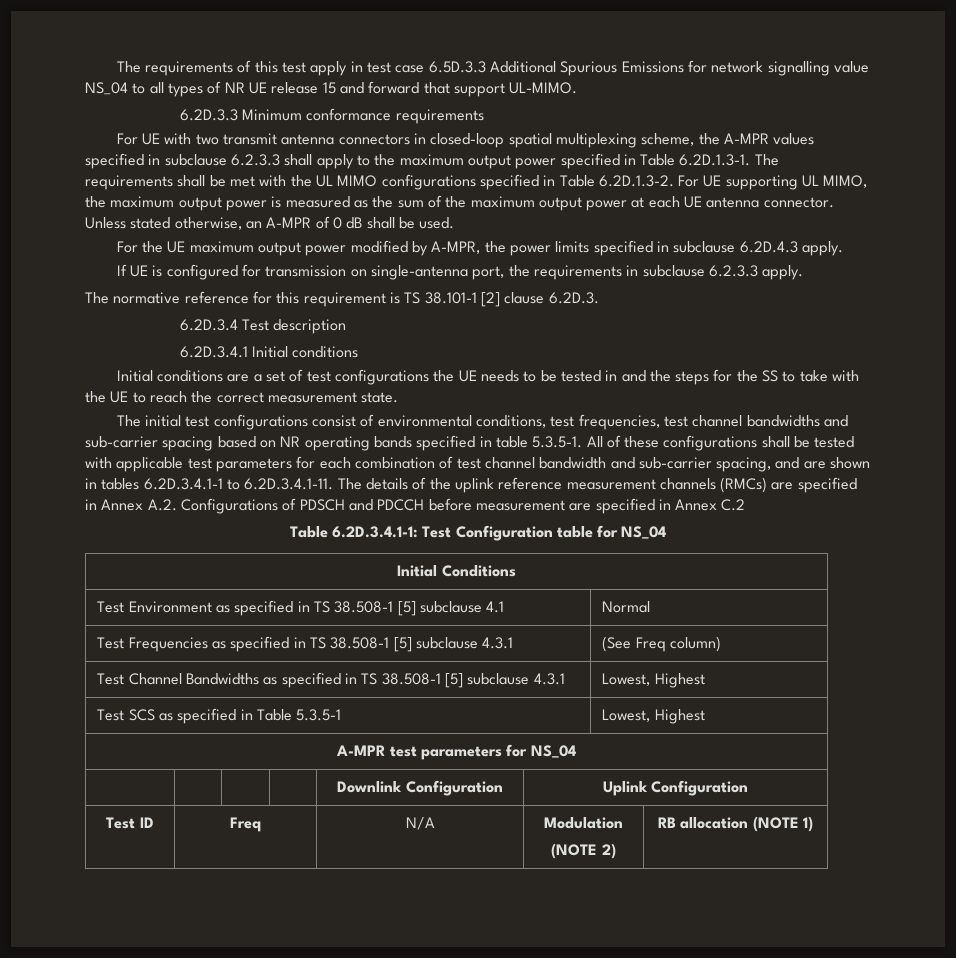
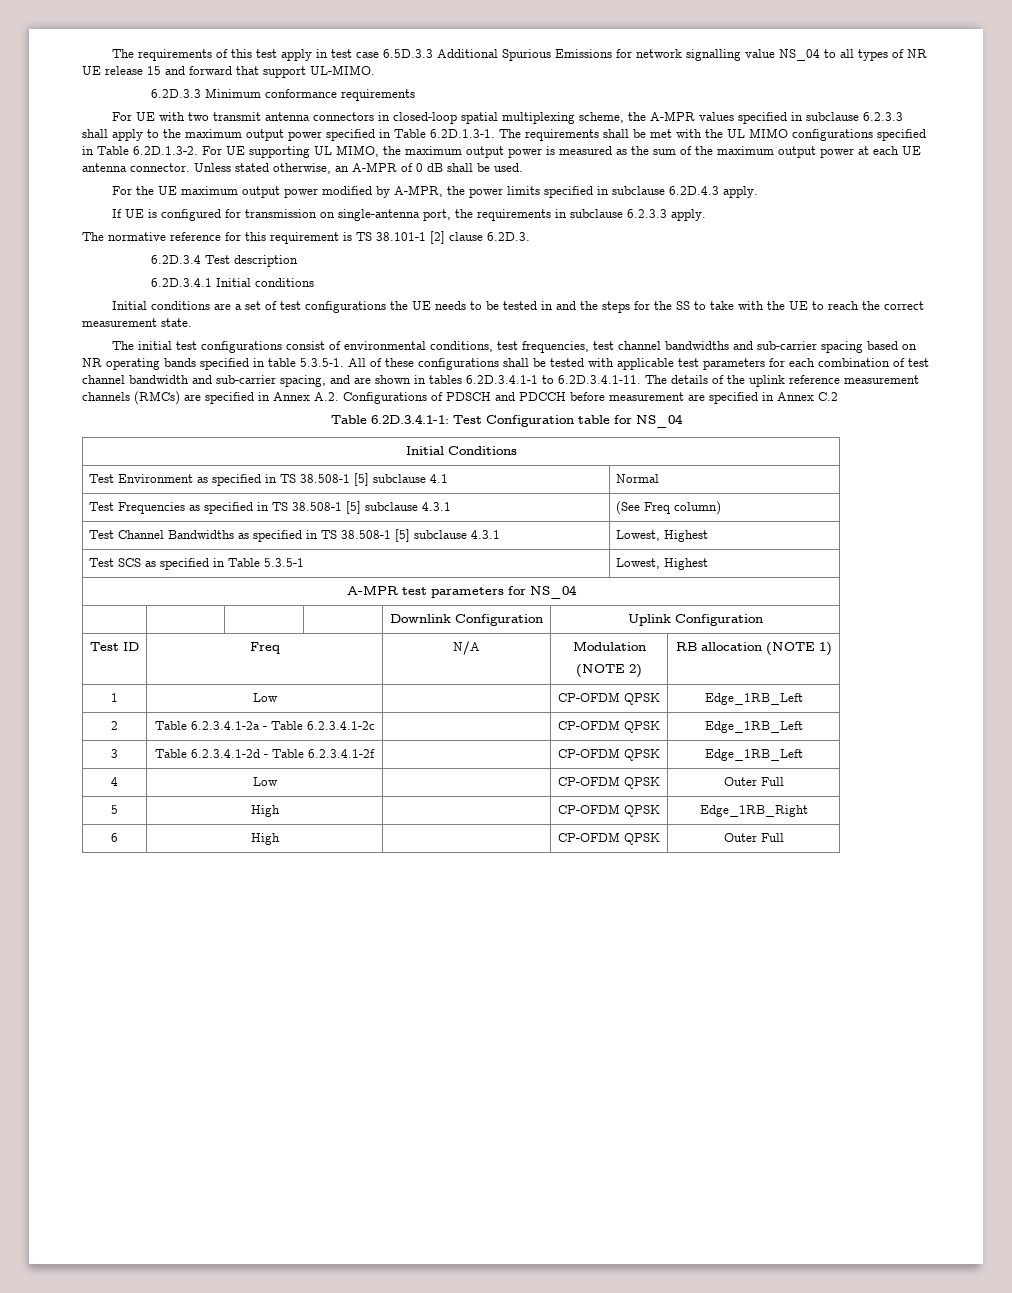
(813, 824) none -> [111,693,118,702] [252,693,278,702] [558,692,660,705] [704,693,803,705] [111,721,118,730] [154,721,375,730] [558,720,660,733] [704,721,803,733] [111,749,118,758] [155,749,375,758] [558,748,660,761] [704,749,803,761] [111,777,118,786] [252,777,278,786] [558,776,660,789] [723,777,784,786] [111,805,118,814] [250,805,280,817] [558,804,660,817] [699,805,808,817] [111,833,118,842] [250,833,280,845] [558,832,660,845] [723,833,784,842] // 1 | Low | | CP-OFDM QPSK | Edge_1RB_Left // 2 | Table 6.2.3.4.1-2a - Table 6.2.3.4.1-2c | | CP-OFDM QPSK | Edge_1RB_Left // 3 | Table 6.2.3.4.1-2d - Table 6.2.3.4.1-2f | | CP-OFDM QPSK | Edge_1RB_Left // 4 | Low | | CP-OFDM QPSK | Outer Full // 5 | High | | CP-OFDM QPSK | Edge_1RB_Right // 6 | High | | CP-OFDM QPSK | Outer Full

